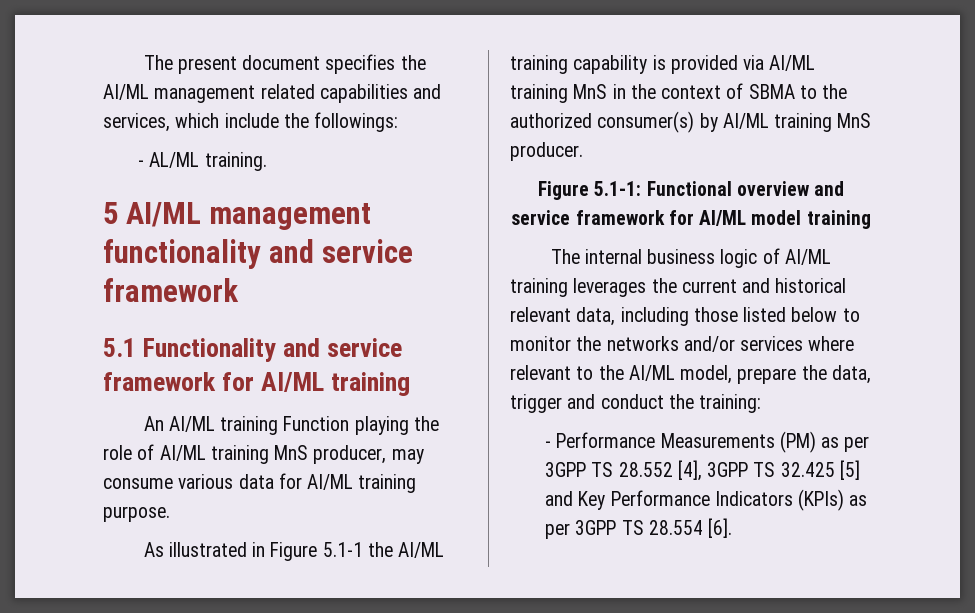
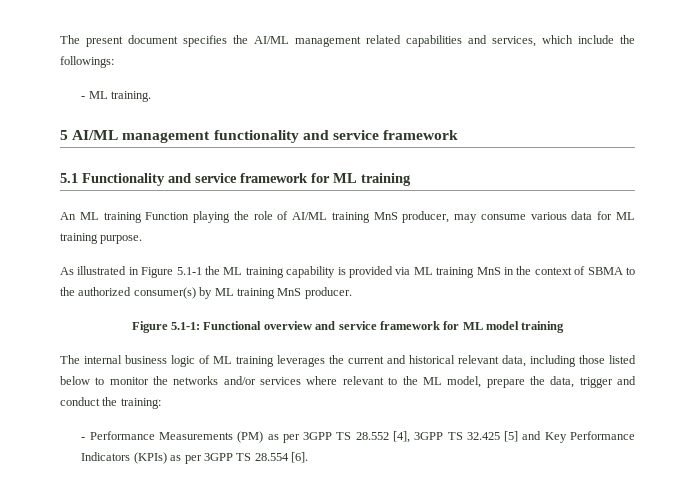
[149,152,200,168] AL/ML -> [88,91,108,99] ML
[261,372,325,392] AI/ML -> [333,173,357,183] ML
[168,416,215,432] AI/ML -> [79,212,99,220] ML
[307,474,354,490] AI/ML -> [615,212,635,220] ML
[398,542,445,558] AI/ML -> [223,267,243,275] ML
[769,55,816,71] AI/ML -> [413,267,433,275] ML
[722,113,769,129] AI/ML -> [214,288,234,296] ML
[699,210,747,226] AI/ML -> [462,322,483,330] ML
[784,249,831,265] AI/ML -> [213,356,232,364] ML
[628,365,675,381] AI/ML -> [422,377,442,385] ML

